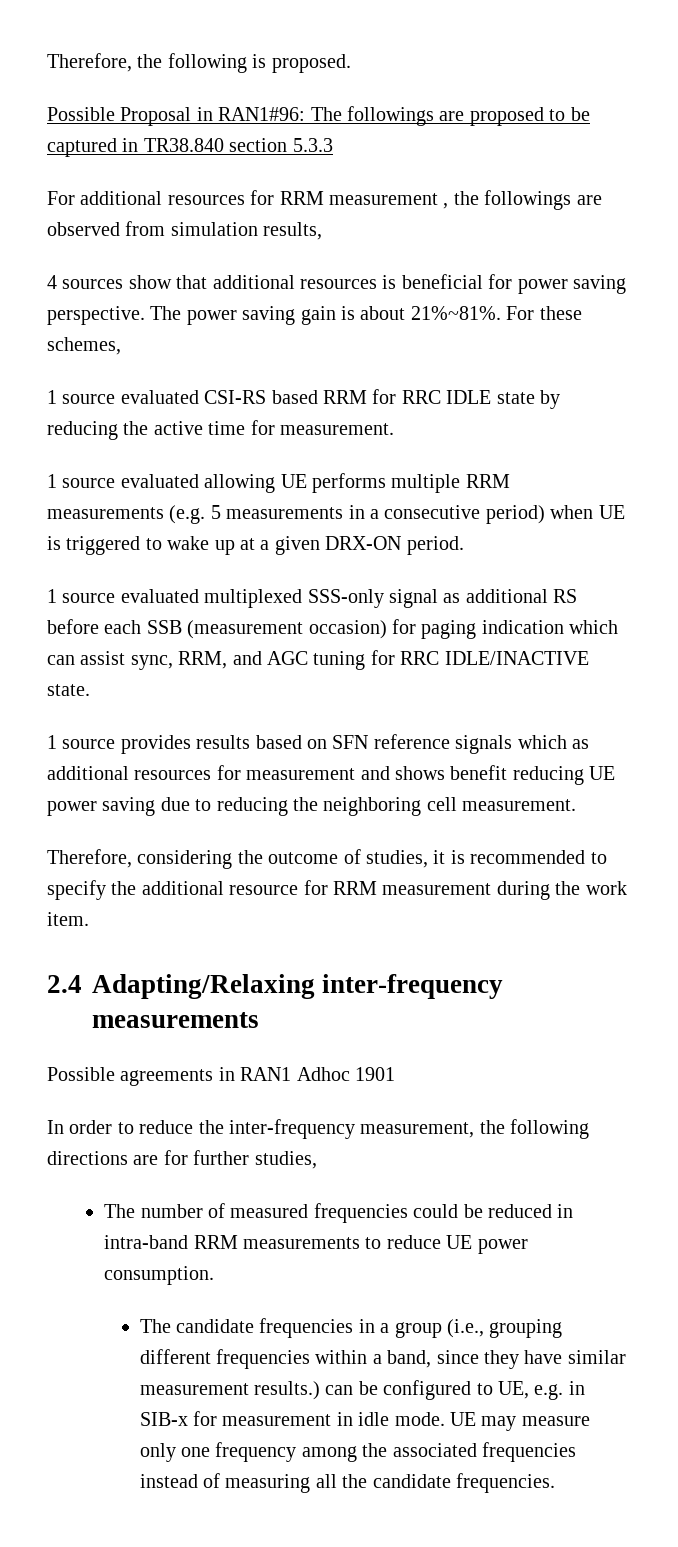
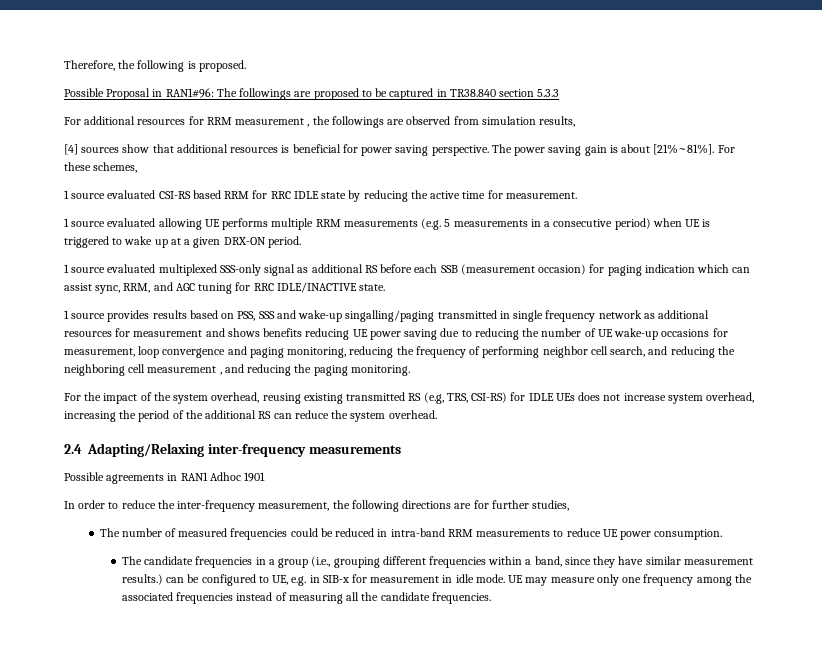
[47,275,57,289] 4 -> [64,144,78,155] [4]
[410,306,501,320] 21%~81%. -> [653,144,715,155] [21%~81%].
[332,734,567,754] SFN reference signals which -> [237,310,642,322] PSS, SSS and wake-up singalling/paging transmitted in single frequency network
[450,765,508,780] benefit -> [263,328,303,337] benefits
[323,797,577,816] [47,849,607,869] [47,880,627,900] [47,912,89,926] neighboring cell measurement. // Therefore, considering the outcome of studies, it is recommended to specify the additional resource for RRM measurement during the work item. -> [541,328,728,340] [64,346,735,358] [64,364,410,376] [64,392,755,404] [64,410,437,422] number of UE wake-up occasions for measurement, loop convergence and paging monitoring, reducing the frequency of performing neighbor cell search, and reducing the neighboring cell measurement , and reducing the paging monitoring. // For the impact of the system overhead, reusing existing transmitted RS (e.g, TRS, CSI-RS) for IDLE UEs does not increase system overhead, increasing the period of the additional RS can reduce the system overhead.

